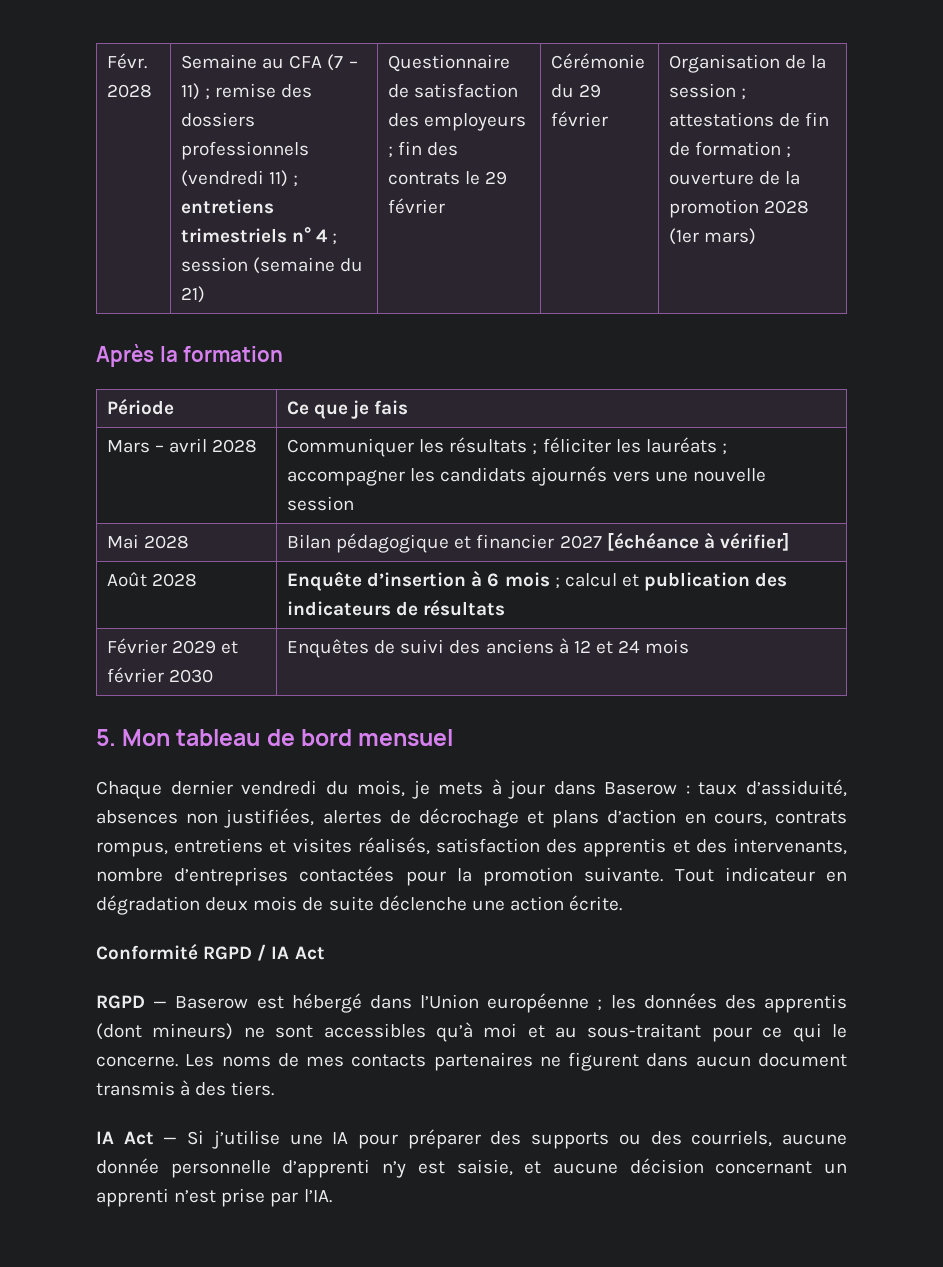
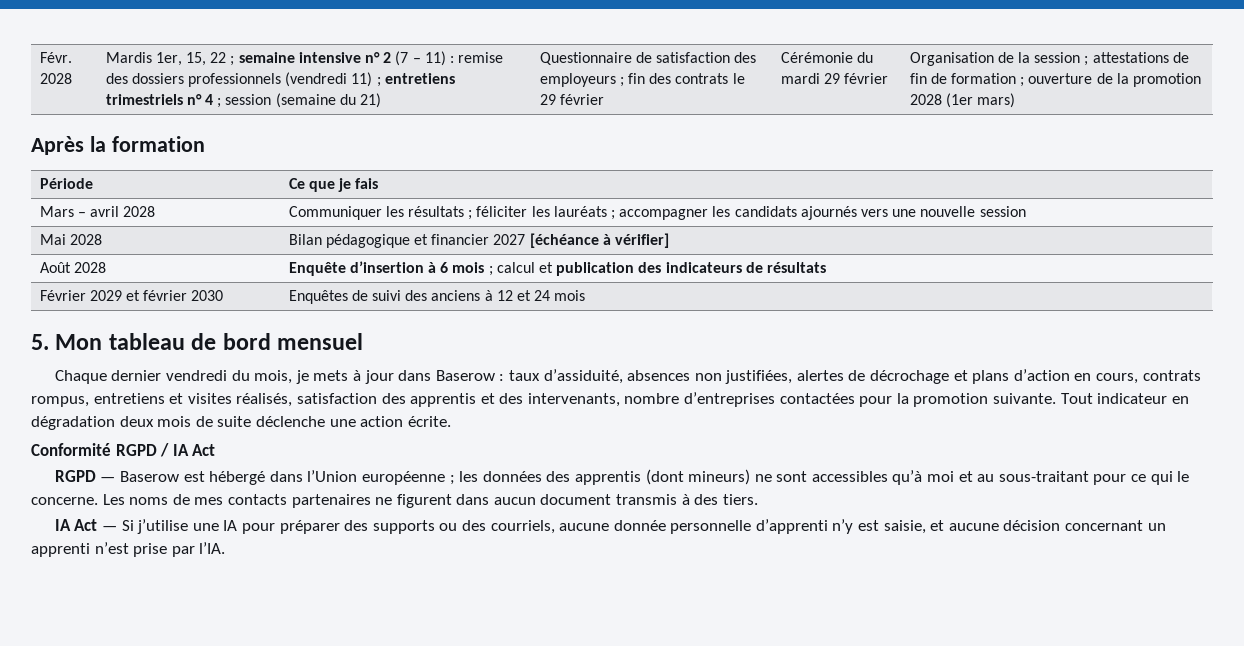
[181,54,323,69] Semaine au CFA -> [105,52,392,66] Mardis 1er, 15, 22 ; semaine intensive n° 2
[205,88,211,100] ; -> [449,56,454,63] :
(575, 91) none -> [780,73,820,84] mardi

